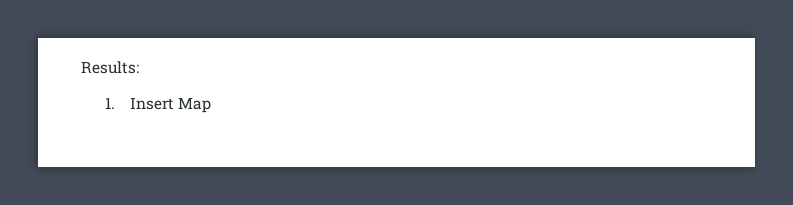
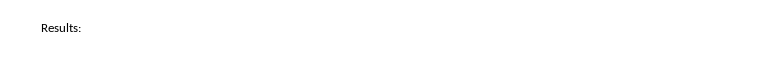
[105,97,212,113] // 1. Insert Map -> (81, 27) none

